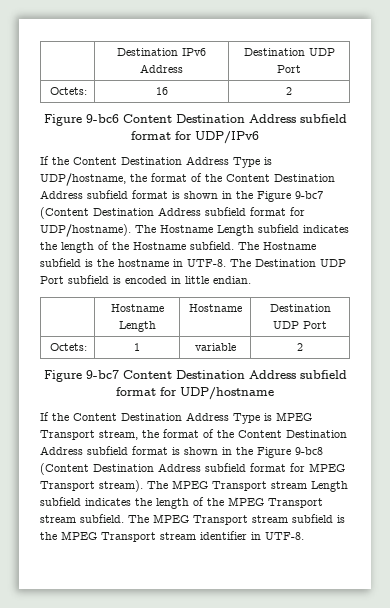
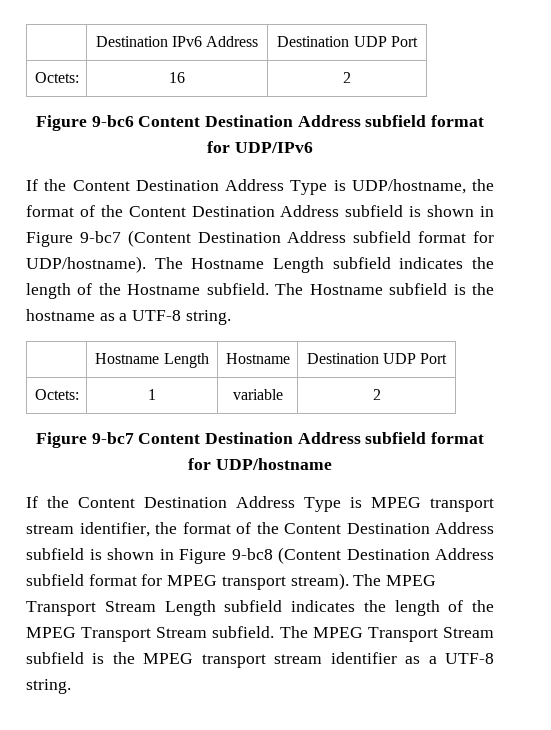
[132,190,253,199] format is shown in the -> [409,205,495,217] is shown in
[173,259,346,267] [40,275,251,284] in UTF-8. The Destination UDP Port subfield is encoded in little endian. -> [99,310,231,325] as a UTF-8 string.
[40,429,347,440] [40,446,253,455] Transport stream, the format of the Content Destination Address subfield format is shown in the -> [430,498,494,512] [26,522,494,537] [26,548,174,560] transport stream identifier, the format of the Content Destination Address subfield is shown in
[40,481,95,491] Transport -> [221,576,286,590] transport
[271,481,307,489] stream -> [104,601,156,612] Stream
[40,515,76,523] stream -> [156,627,208,638] Stream
[252,515,288,523] stream -> [443,627,495,638] Stream
[101,532,156,542] Transport -> [201,654,266,668] transport
[251,532,304,540] in UTF-8. -> [405,653,495,664] [26,679,71,694] as a UTF-8 string.

